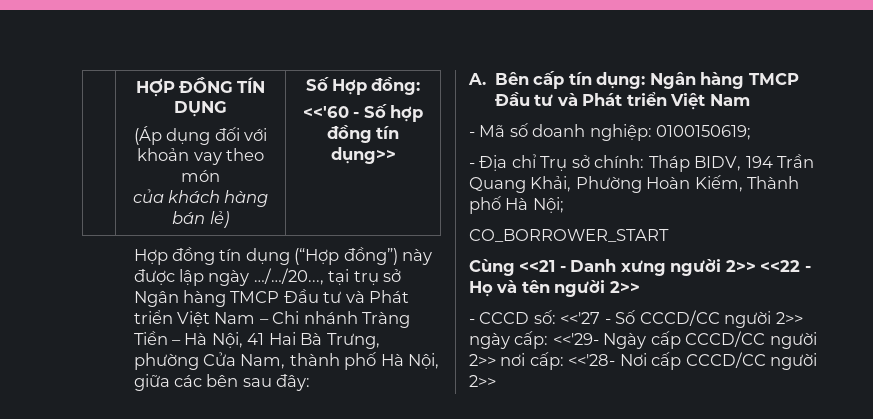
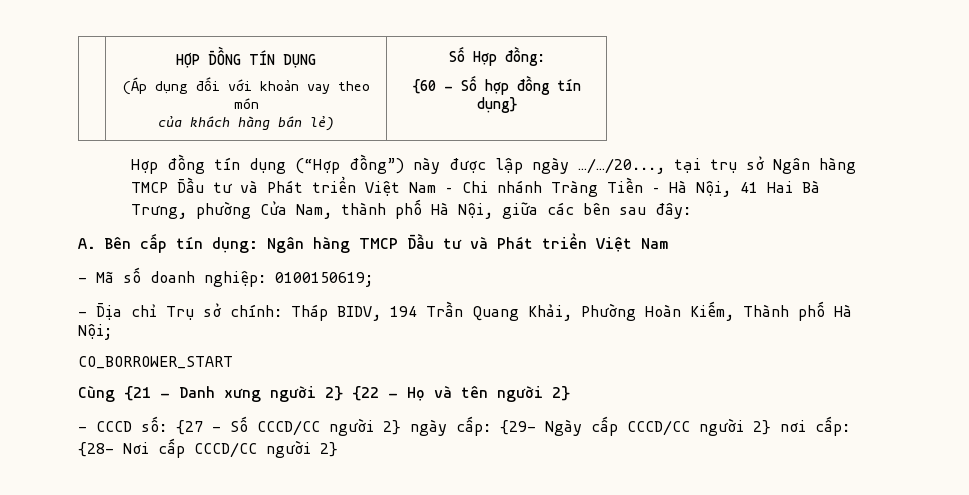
[302,106,349,118] <<'60 -> [412,79,436,94] {60
[330,147,396,164] dụng>> -> [476,97,517,113] dụng}
[519,260,556,272] <<21 -> [124,386,151,401] {21
[725,260,801,272] 2>> <<22 -> [325,386,379,401] 2} {22
[609,281,640,293] 2>> -> [552,386,570,401] 2}
[560,312,601,324] <<'27 -> [176,420,203,435] {27
[775,312,803,324] 2>> -> [383,420,401,435] 2}
[552,333,599,345] <<'29- -> [500,420,536,435] {29-
[469,354,496,366] 2>> -> [753,420,771,435] 2}
[568,354,616,366] <<'28- -> [78,442,114,457] {28-
[469,375,496,387] 2>> -> [320,442,338,457] 2}

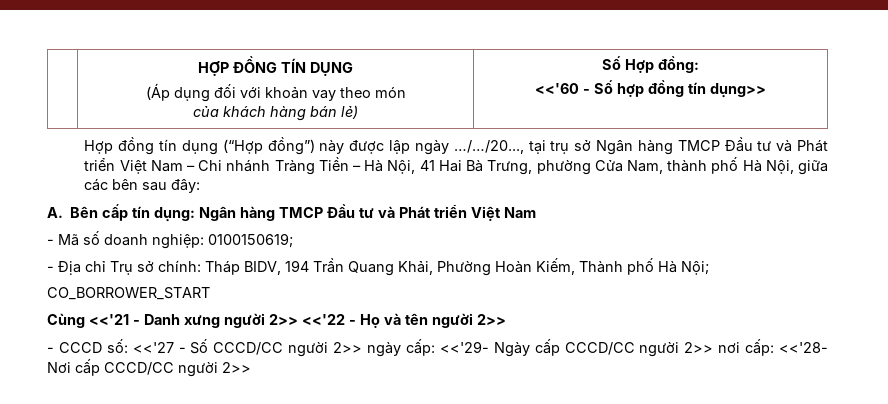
[412,79,436,94] {60 -> [535,83,579,94] <<'60
[476,97,517,113] dụng} -> [710,83,766,98] dụng>>
[124,386,151,401] {21 -> [89,314,129,325] <<'21
[325,386,379,401] 2} {22 -> [269,314,345,325] 2>> <<'22
[552,386,570,401] 2} -> [477,314,506,325] 2>>
[176,420,203,435] {27 -> [132,342,174,353] <<'27
[383,420,401,435] 2} -> [333,342,363,353] 2>>
[500,420,536,435] {29- -> [439,341,489,353] <<'29-
[753,420,771,435] 2} -> [684,342,714,353] 2>>
[78,442,114,457] {28- -> [779,342,829,353] <<'28-
[320,442,338,457] 2} -> [222,362,251,373] 2>>

